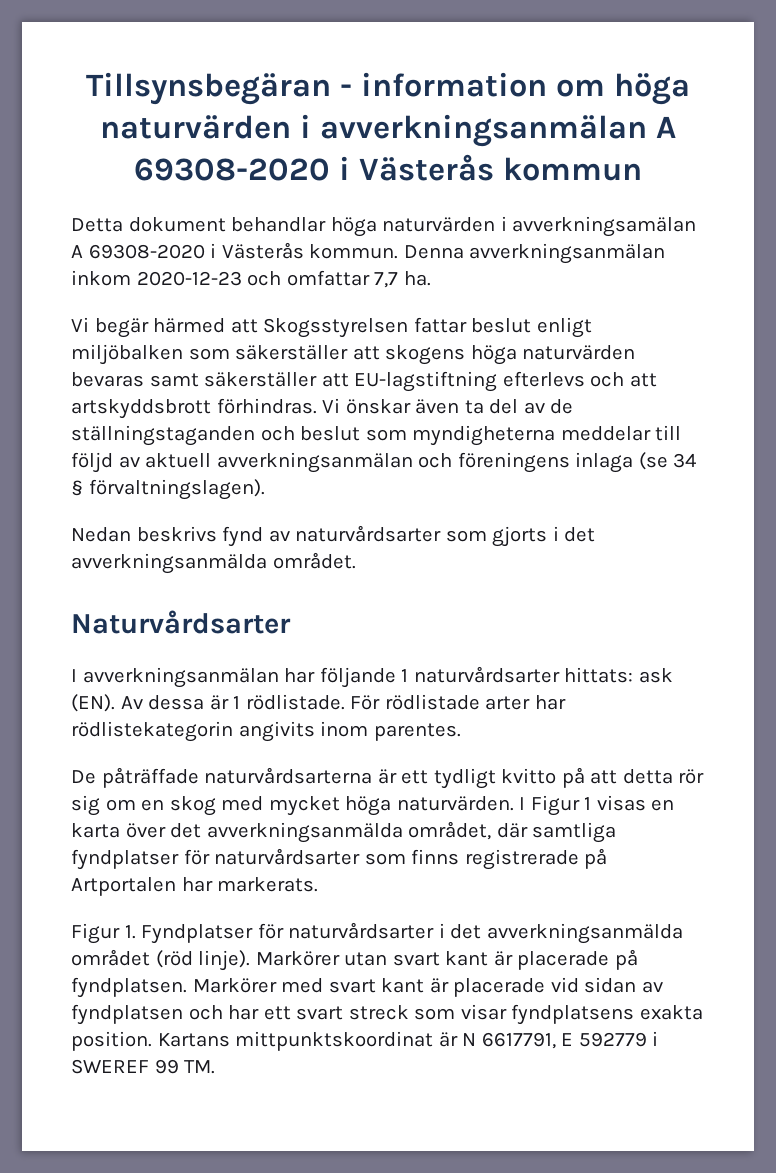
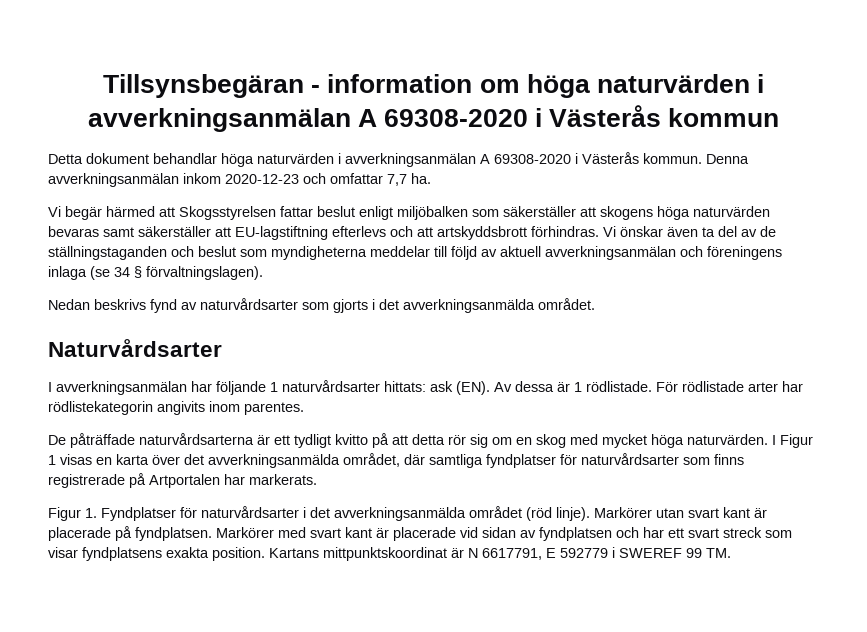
[512,216,697,237] avverkningsamälan -> [345,153,476,167] avverkningsanmälan

